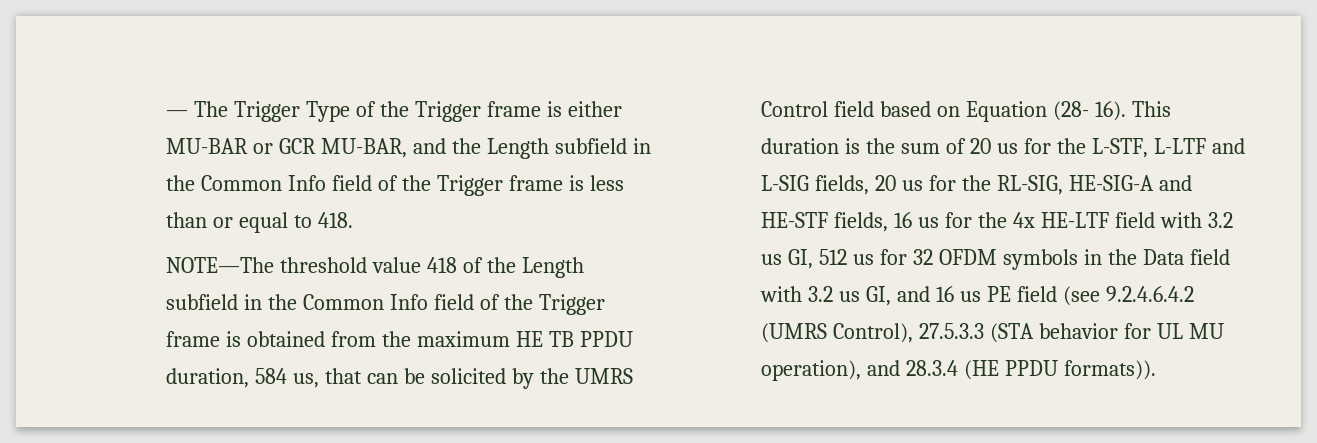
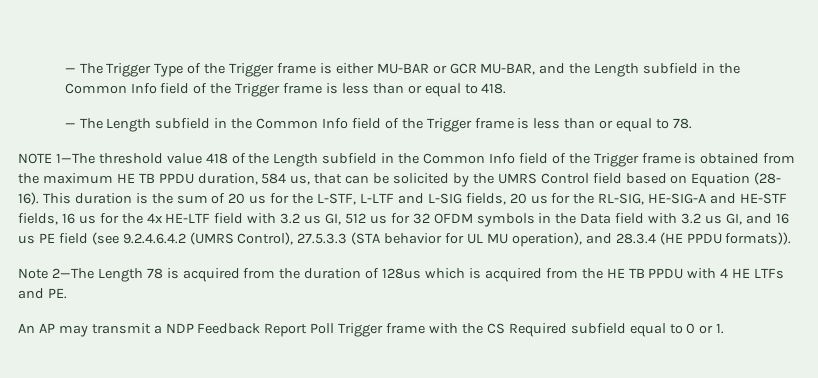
[166,257,275,273] NOTE—The -> [64,118,692,132] [18,153,95,164] — The Length subfield in the Common Info field of the Trigger frame is less than or equal to 78. // NOTE 1—The
(1157, 370) none -> [18,268,785,282] [18,288,67,299] [18,323,725,337] // Note 2—The Length 78 is acquired from the duration of 128us which is acquired from the HE TB PPDU with 4 HE LTFs and PE. // An AP may transmit a NDP Feedback Report Poll Trigger frame with the CS Required subfield equal to 0 or 1.

